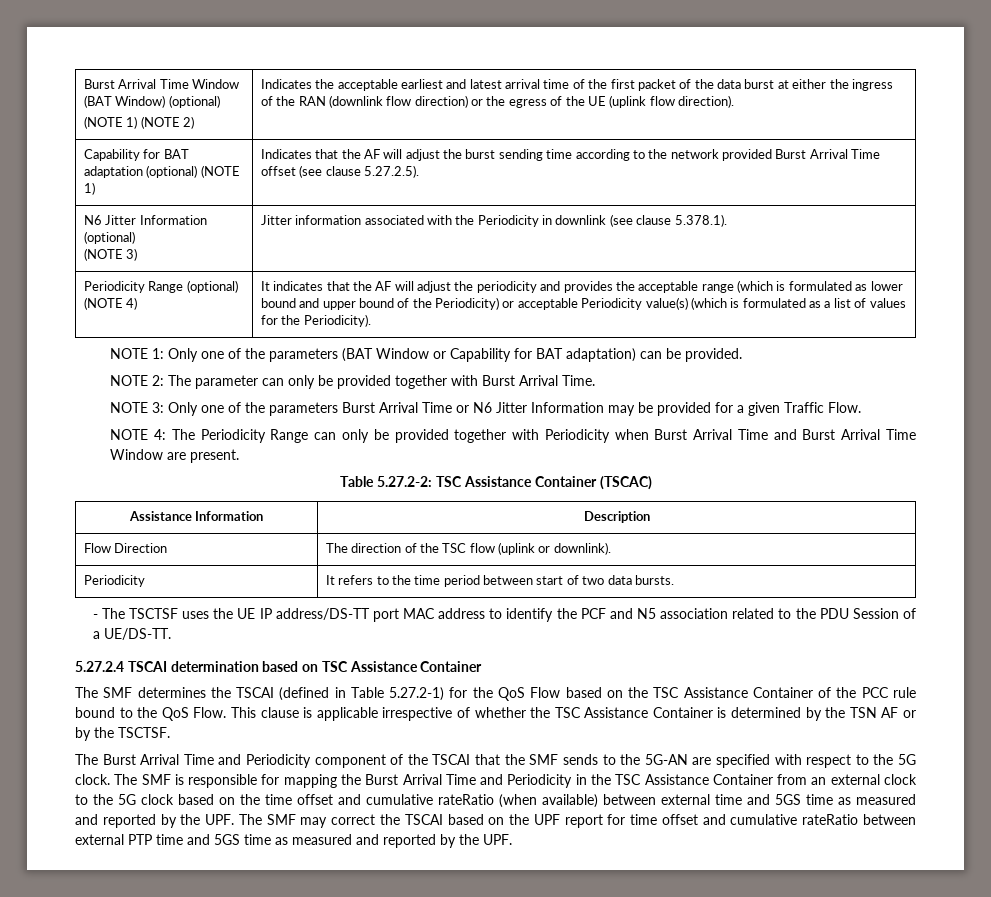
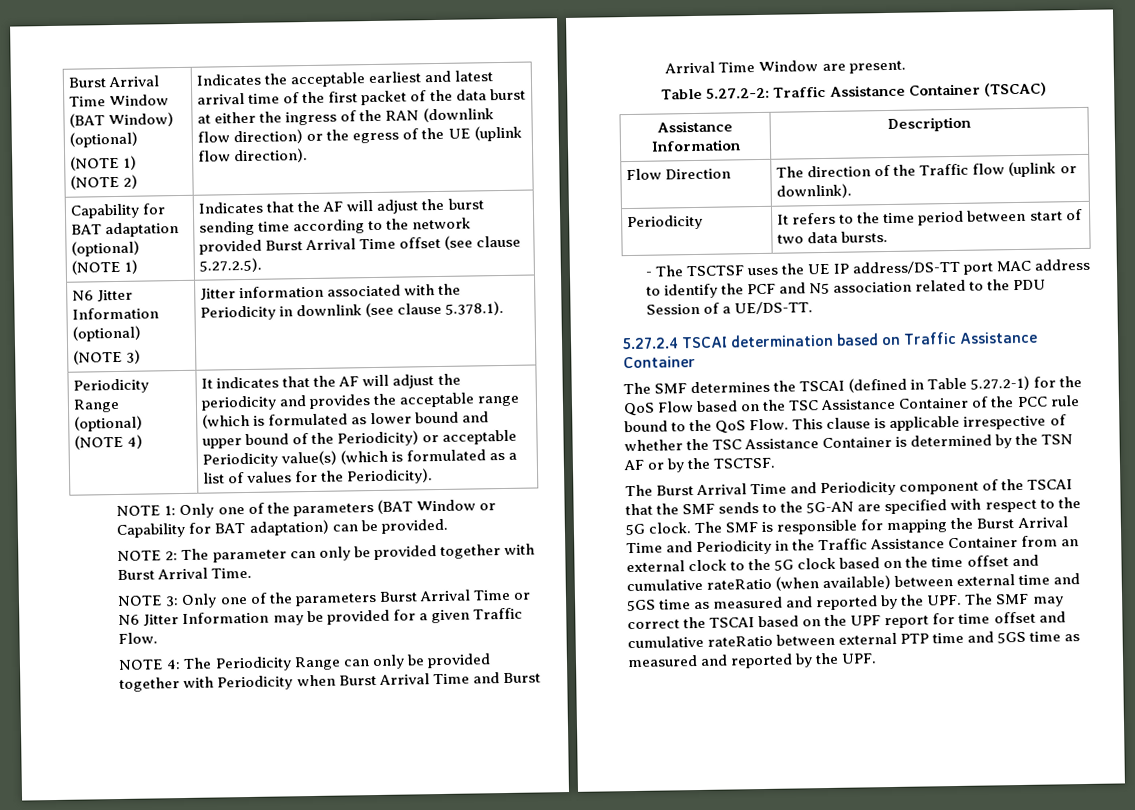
[435,476,462,487] TSC -> [773,85,827,98] Traffic
[442,543,467,553] TSC -> [919,163,970,176] Traffic
[321,661,348,672] TSC -> [903,331,958,345] Traffic
[615,774,642,785] TSC -> [818,538,869,551] Traffic

